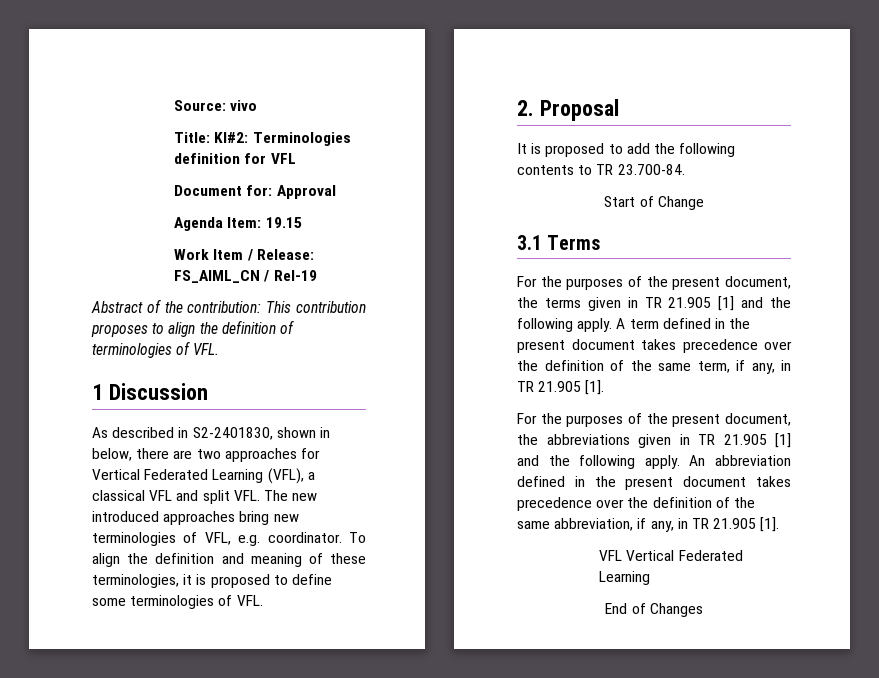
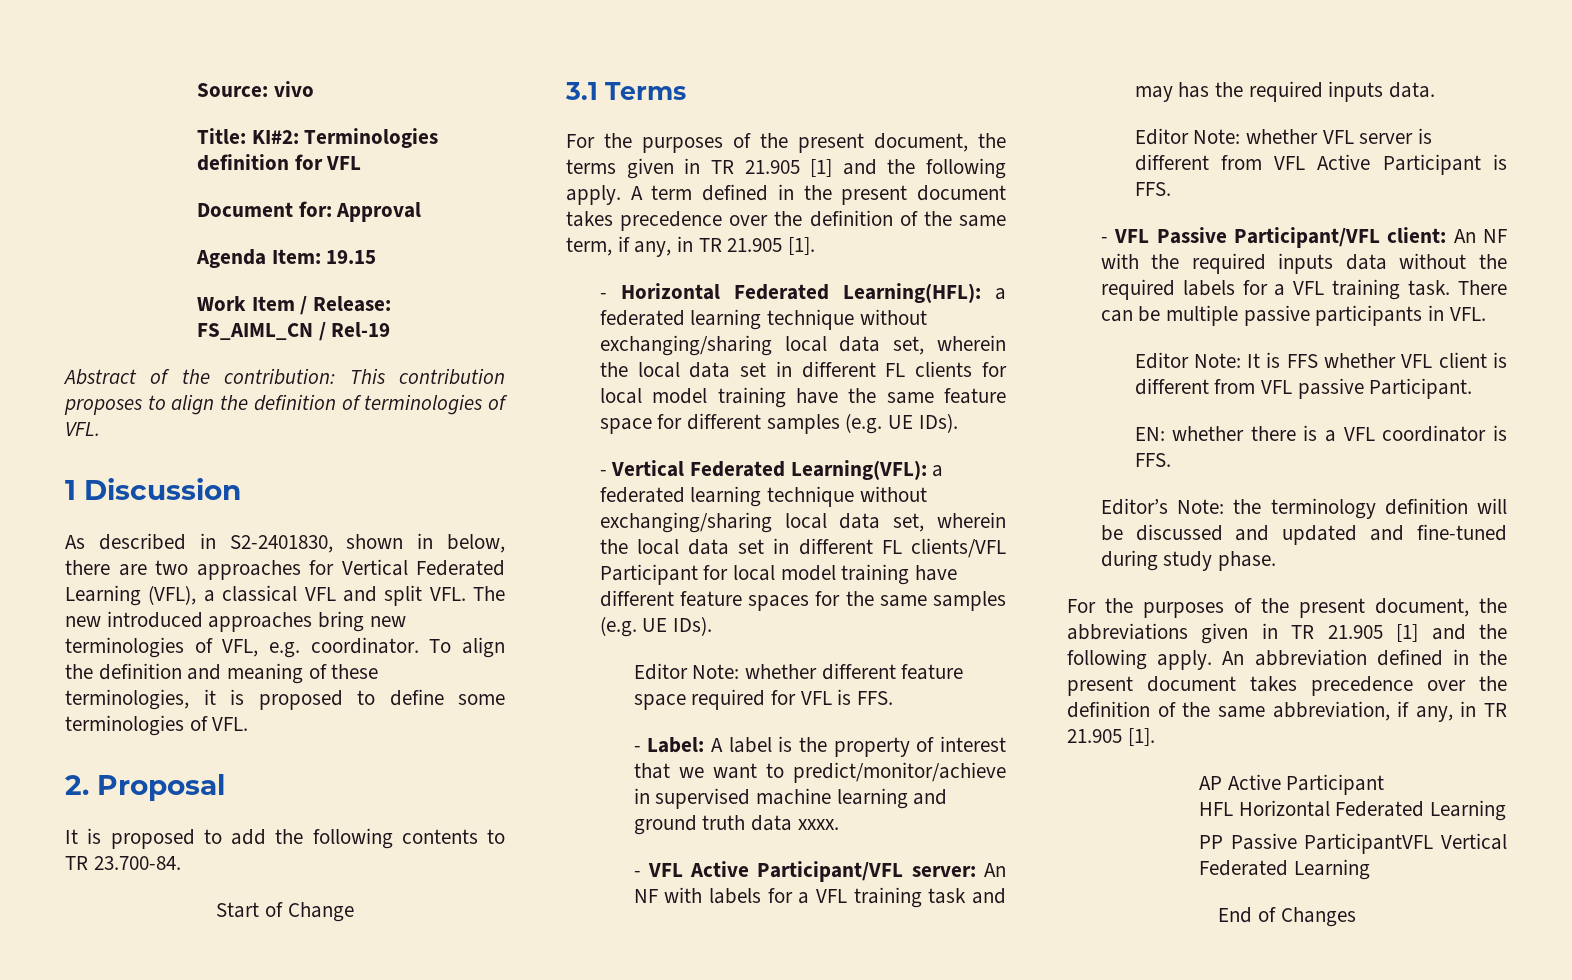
(605, 387) none -> [599,283,1006,303] [599,309,927,330] [599,335,1006,356] [599,361,1007,378] [599,387,1006,408] [599,413,958,434] [599,460,944,480] [599,486,927,507] [599,512,1006,533] [599,538,1006,558] [599,564,958,585] [599,590,1006,611] [599,616,713,637] [633,663,964,680] [633,689,893,710] [633,736,1006,757] [633,762,1006,783] [633,788,948,809] [633,815,839,835] [633,861,1006,882] [633,887,1006,908] [1134,81,1435,102] [1134,128,1432,145] [1134,154,1507,175] [1134,182,1171,196] [1100,227,1507,248] [1100,253,1507,274] [1100,279,1507,300] [1100,305,1486,326] [1134,352,1507,369] [1134,378,1473,399] [1134,425,1507,442] [1134,453,1171,467] [1100,498,1507,519] [1100,524,1507,545] [1100,550,1277,571] // - Horizontal Federated Learning(HFL): a federated learning technique without exchanging/sharing local data set, wherein the local data set in different FL clients for local model training have the same feature space for different samples (e.g. UE IDs). // - Vertical Federated Learning(VFL): a federated learning technique without exchanging/sharing local data set, wherein the local data set in different FL clients/VFL Participant for local model training have different feature spaces for the same samples (e.g. UE IDs). // Editor Note: whether different feature space required for VFL is FFS. // - Label: A label is the property of interest that we want to predict/monitor/achieve in supervised machine learning and ground truth data xxxx. // - VFL Active Participant/VFL server: An NF with labels for a VFL training task and may has the required inputs data. // Editor Note: whether VFL server is different from VFL Active Participant is FFS. // - VFL Passive Participant/VFL client: An NF with the required inputs data without the required labels for a VFL training task. There can be multiple passive participants in VFL. // Editor Note: It is FFS whether VFL client is different from VFL passive Participant. // EN: whether there is a VFL coordinator is FFS. // Editor’s Note: the terminology definition will be discussed and updated and fine-tuned during study phase.
[599,550,623,561] VFL -> [1199,774,1385,795] [1199,800,1507,821] [1199,833,1434,854] AP Active Participant // HFL Horizontal Federated Learning // PP Passive ParticipantVFL

